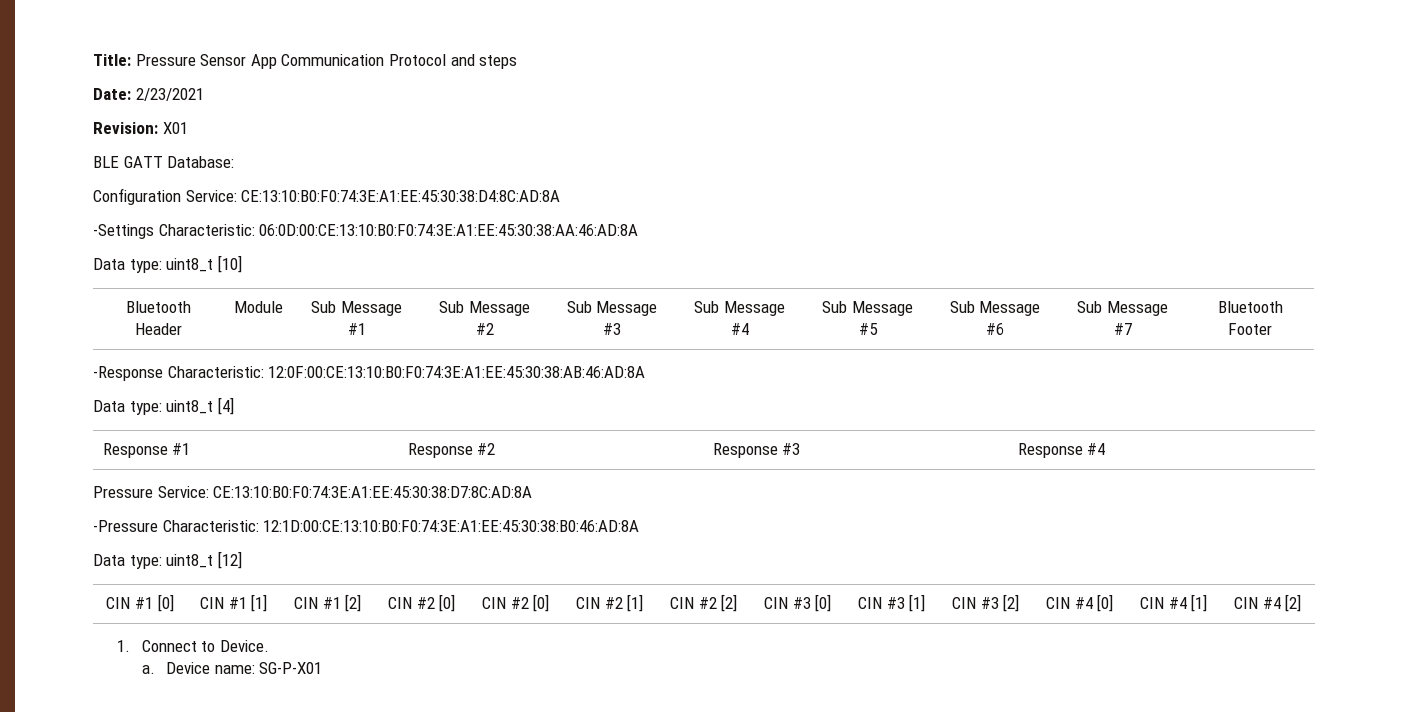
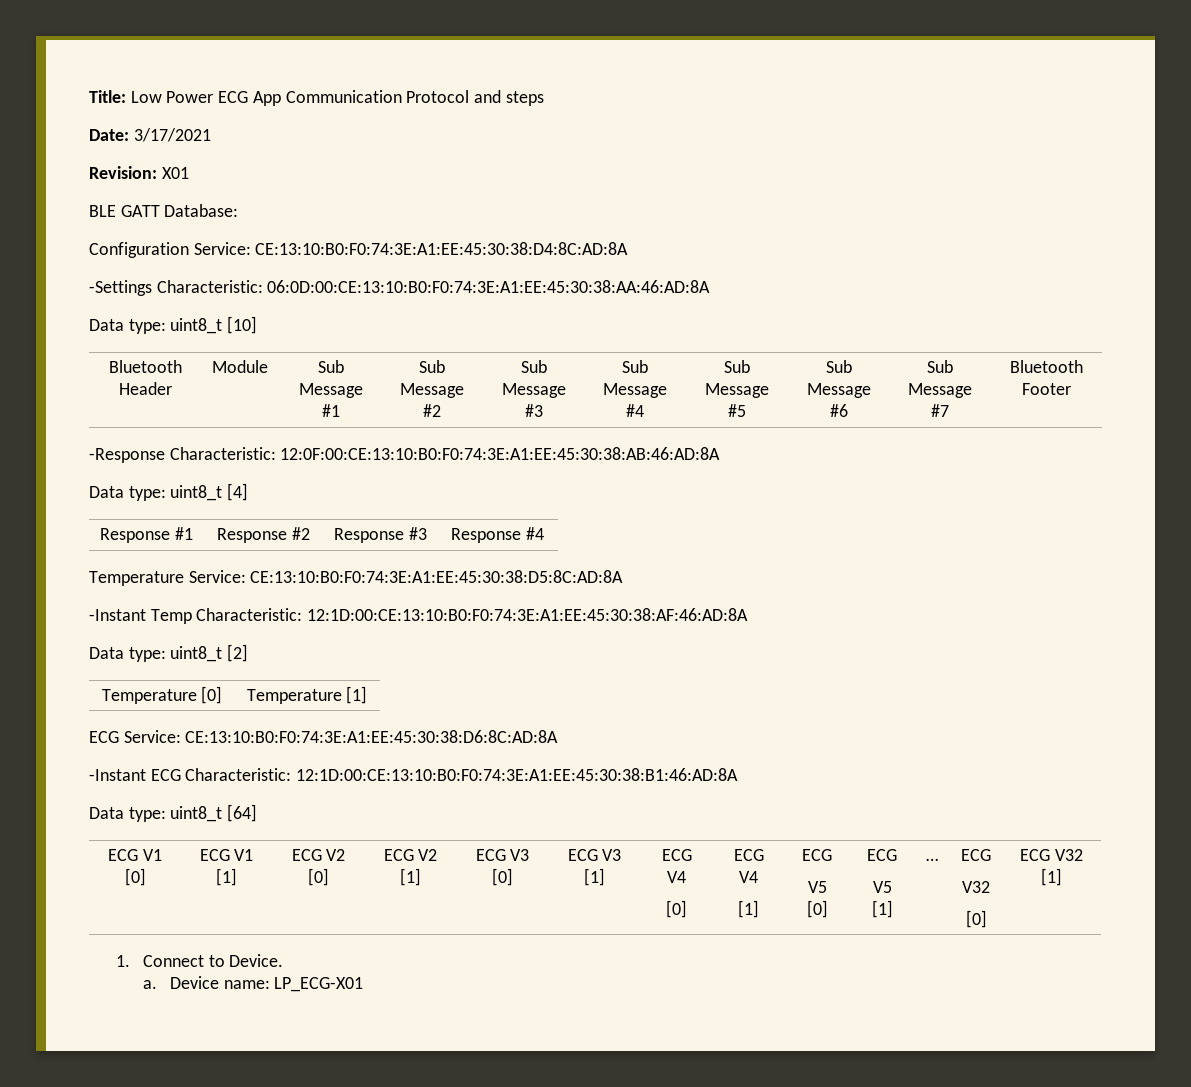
[135,54,247,66] Pressure Sensor -> [130,91,249,103] Low Power ECG
[135,88,204,101] 2/23/2021 -> [133,128,211,142] 3/17/2021
[93,486,533,498] [93,520,640,532] [93,551,242,569] [106,594,174,612] [199,594,268,612] [293,594,362,612] [387,594,456,612] [481,594,550,612] [575,594,644,612] [669,594,738,612] [763,594,832,612] [857,594,926,612] [951,594,1020,612] [1045,594,1114,612] [1139,594,1208,612] [1233,594,1302,612] Pressure Service: CE:13:10:B0:F0:74:3E:A1:EE:45:30:38:D7:8C:AD:8A // -Pressure Characteristic: 12:1D:00:CE:13:10:B0:F0:74:3E:A1:EE:45:30:38:B0:46:AD:8A // Data type: uint8_t [12] // CIN #1 [0] | CIN #1 [1] | CIN #1 [2] | CIN #2 [0] | CIN #2 [0] | CIN #2 [1] | CIN #2 [2] | CIN #3 [0] | CIN #3 [1] | CIN #3 [2] | CIN #4 [0] | CIN #4 [1] | CIN #4 [2] -> [89,570,624,586] [89,608,749,624] [89,644,249,662] [101,686,223,704] [246,686,368,704] [89,730,559,743] [89,768,739,781] [89,804,258,822] [108,849,162,861] [124,868,146,886] [199,849,254,861] [216,868,237,886] [291,849,346,861] [308,868,329,886] [383,849,438,861] [400,868,421,886] [475,849,530,861] [492,868,513,886] [567,849,622,861] [584,868,605,886] [661,849,692,861] [667,871,686,883] [666,900,687,918] [733,849,764,861] [739,871,758,883] [738,900,759,918] [802,849,832,861] [807,881,827,893] [806,900,828,918] [867,849,897,861] [872,881,892,893] [871,900,893,918] [926,858,938,861] [961,849,991,861] [962,881,990,893] [965,910,987,928] [1020,849,1083,861] [1041,868,1062,886] Temperature Service: CE:13:10:B0:F0:74:3E:A1:EE:45:30:38:D5:8C:AD:8A // -Instant Temp Characteristic: 12:1D:00:CE:13:10:B0:F0:74:3E:A1:EE:45:30:38:AF:46:AD:8A // Data type: uint8_t [2] // Temperature [0] | Temperature [1] // ECG Service: CE:13:10:B0:F0:74:3E:A1:EE:45:30:38:D6:8C:AD:8A // -Instant ECG Characteristic: 12:1D:00:CE:13:10:B0:F0:74:3E:A1:EE:45:30:38:B1:46:AD:8A // Data type: uint8_t [64] // ECG V1 [0] | ECG V1 [1] | ECG V2 [0] | ECG V2 [1] | ECG V3 [0] | ECG V3 [1] | ECG V4 // [0] | ECG V4 // [1] | ECG // V5 [0] | ECG // V5 [1] | … | ECG // V32 // [0] | ECG V32 [1]
[259,662,323,674] SG-P-X01 -> [274,977,364,992] LP_ECG-X01

